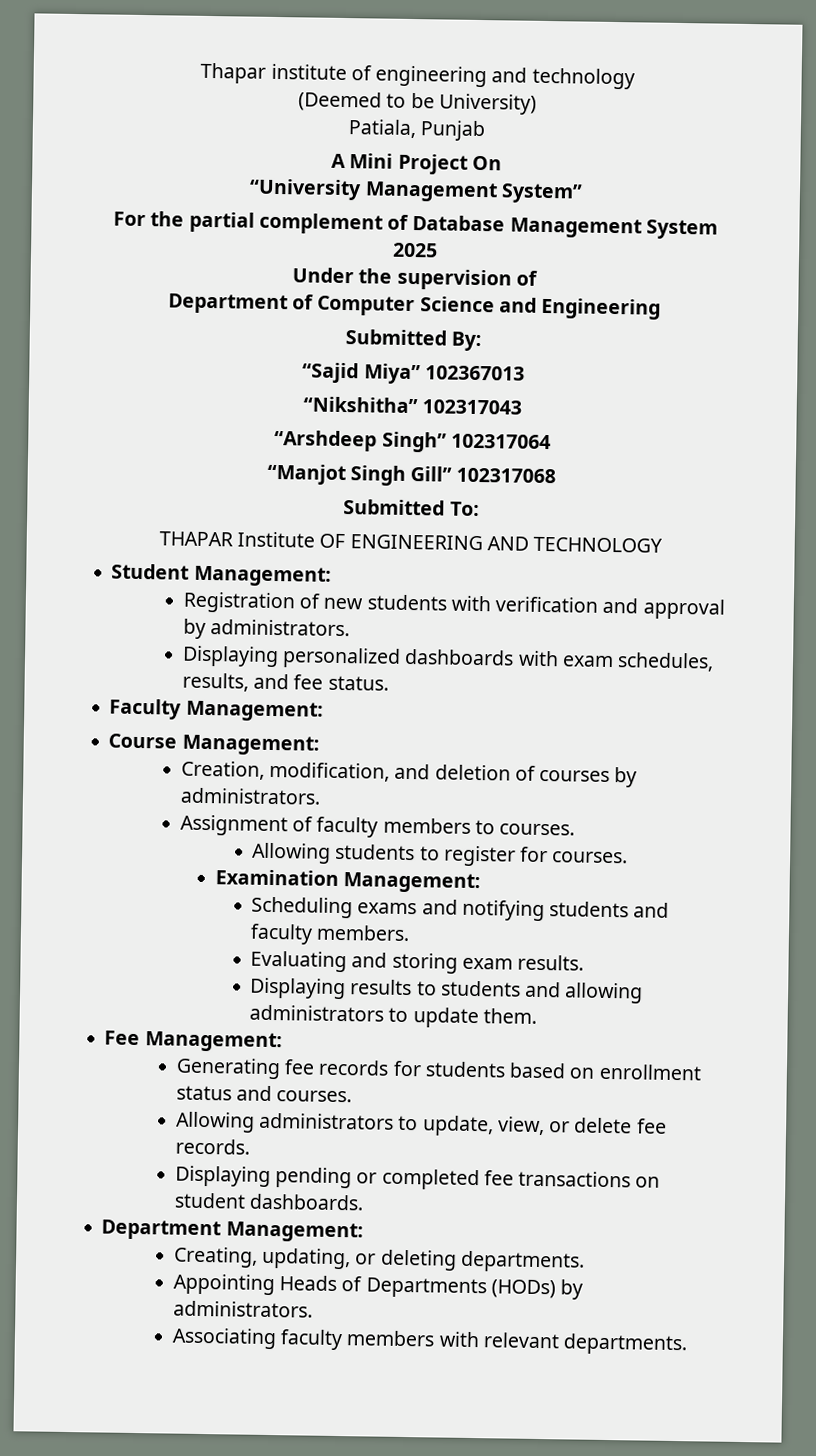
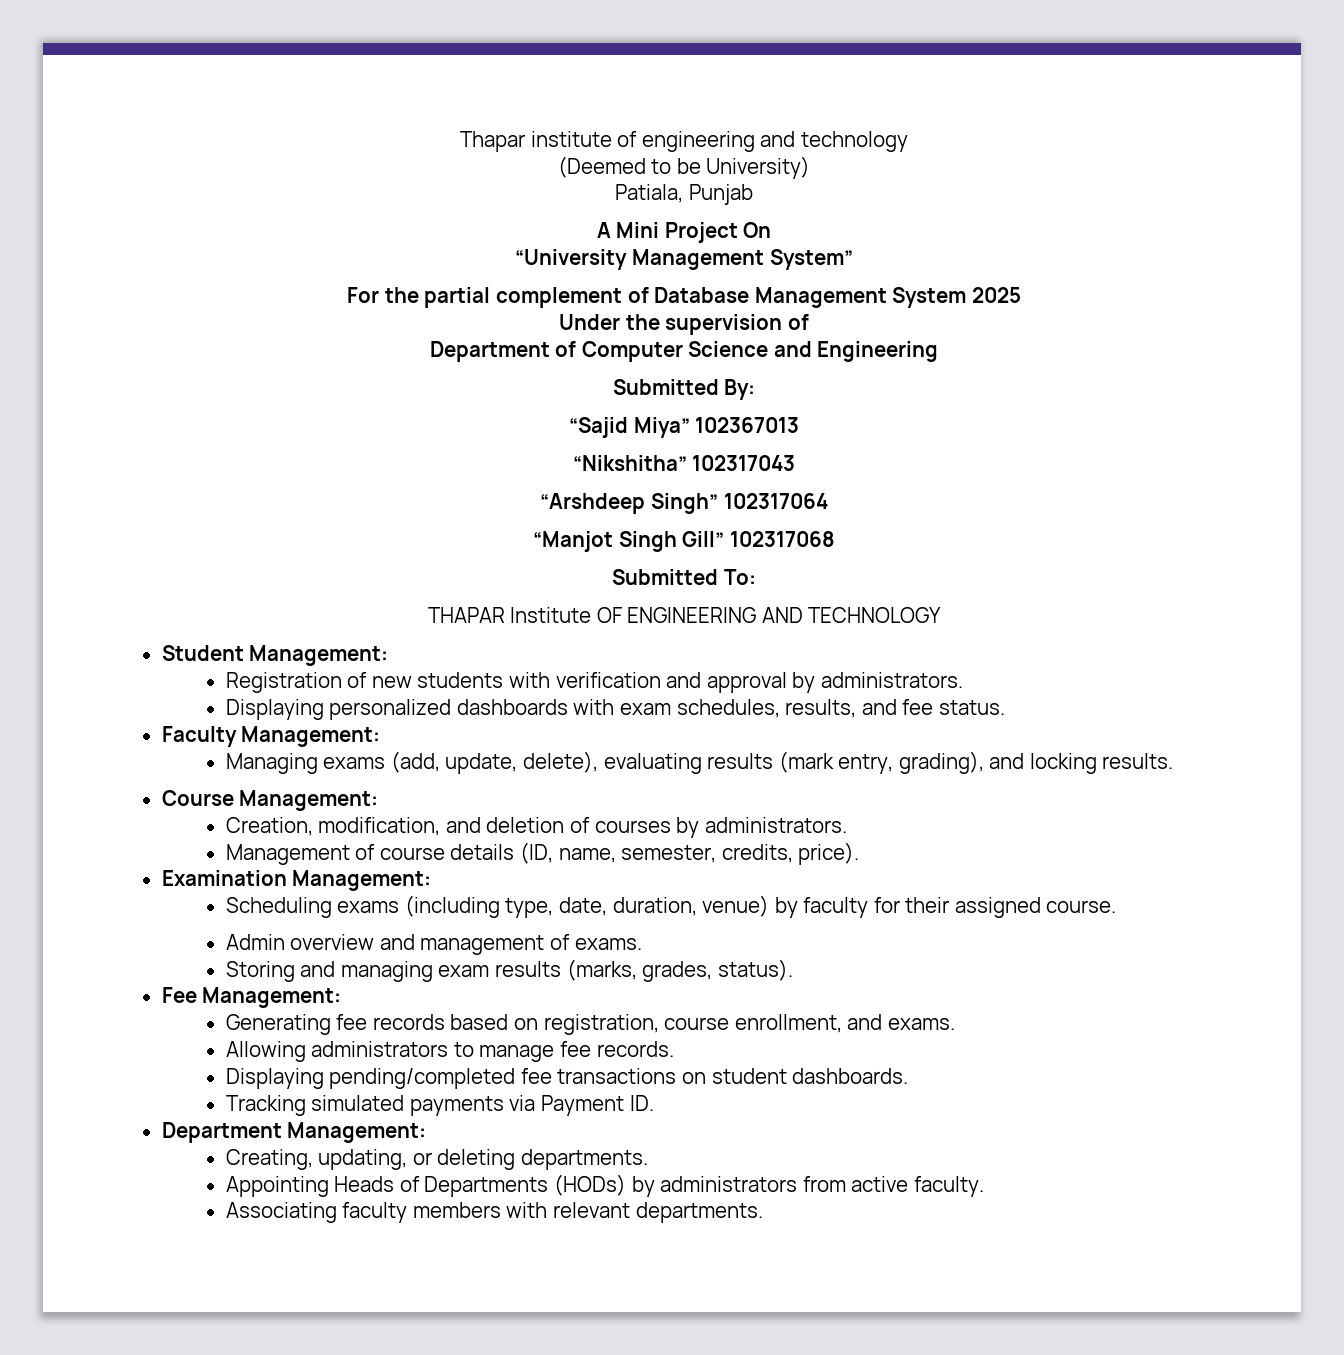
(324, 711) none -> [225,751,1174,774] // Managing exams (add, update, delete), evaluating results (mark entry, grading), and locking results.
[179,814,576,838] [251,842,629,867] [214,869,482,894] [251,896,670,922] [250,923,411,945] [250,950,585,974] [249,977,644,1004] [249,1004,537,1029] Assignment of faculty members to courses. // Allowing students to register for courses. // Examination Management: // Scheduling exams and notifying students and faculty members. // Evaluating and storing exam results. // Displaying results to students and allowing administrators to update them. -> [225,842,860,865] [161,870,432,891] [225,895,1117,918] [225,934,642,955] [225,959,793,982] Management of course details (ID, name, semester, credits, price). // Examination Management: // Scheduling exams (including type, date, duration, venue) by faculty for their assigned course. // Admin overview and management of exams. // Storing and managing exam results (marks, grades, status).
[392,1060,702,1081] [175,1085,353,1103] for students based on enrollment status and courses. -> [450,1014,955,1035] based on registration, course enrollment, and exams.
[421,1115,633,1137] update, view, or delete -> [479,1045,555,1062] manage
[275,1167,480,1191] pending or completed -> [329,1068,516,1089] pending/completed
(365, 1202) none -> [225,1095,654,1116] // Tracking simulated payments via Payment ID.
[172,1300,313,1318] administrators. -> [660,1176,984,1197] administrators from active faculty.

